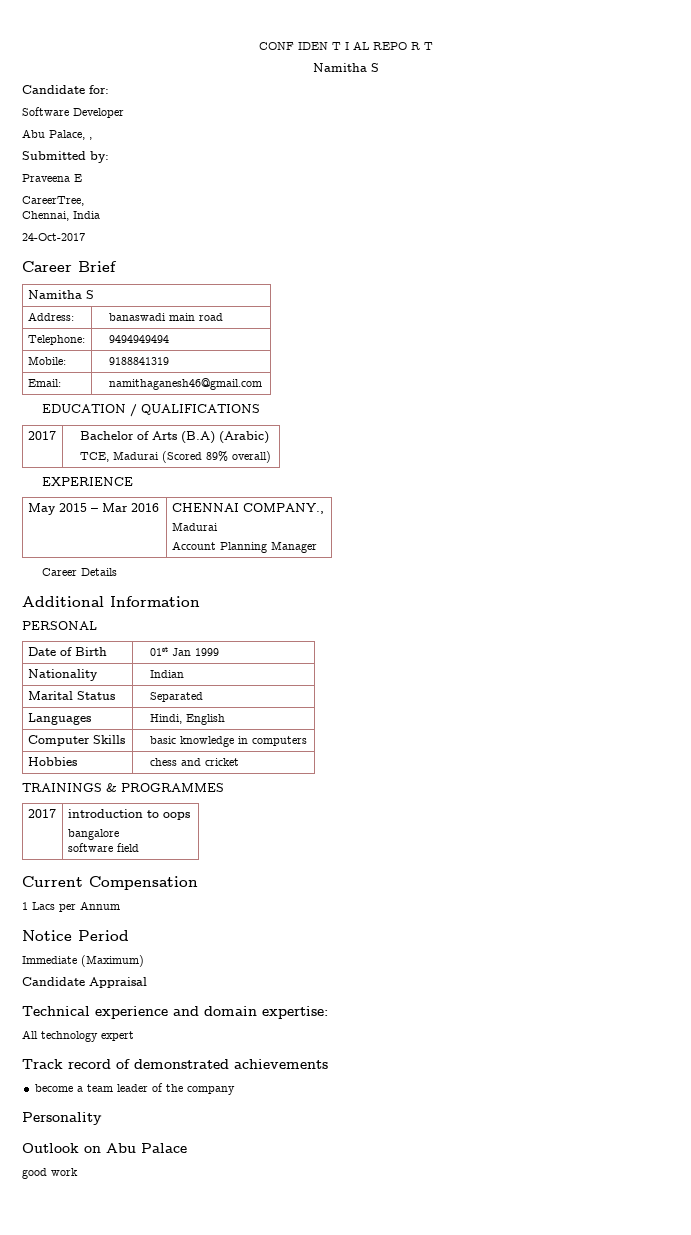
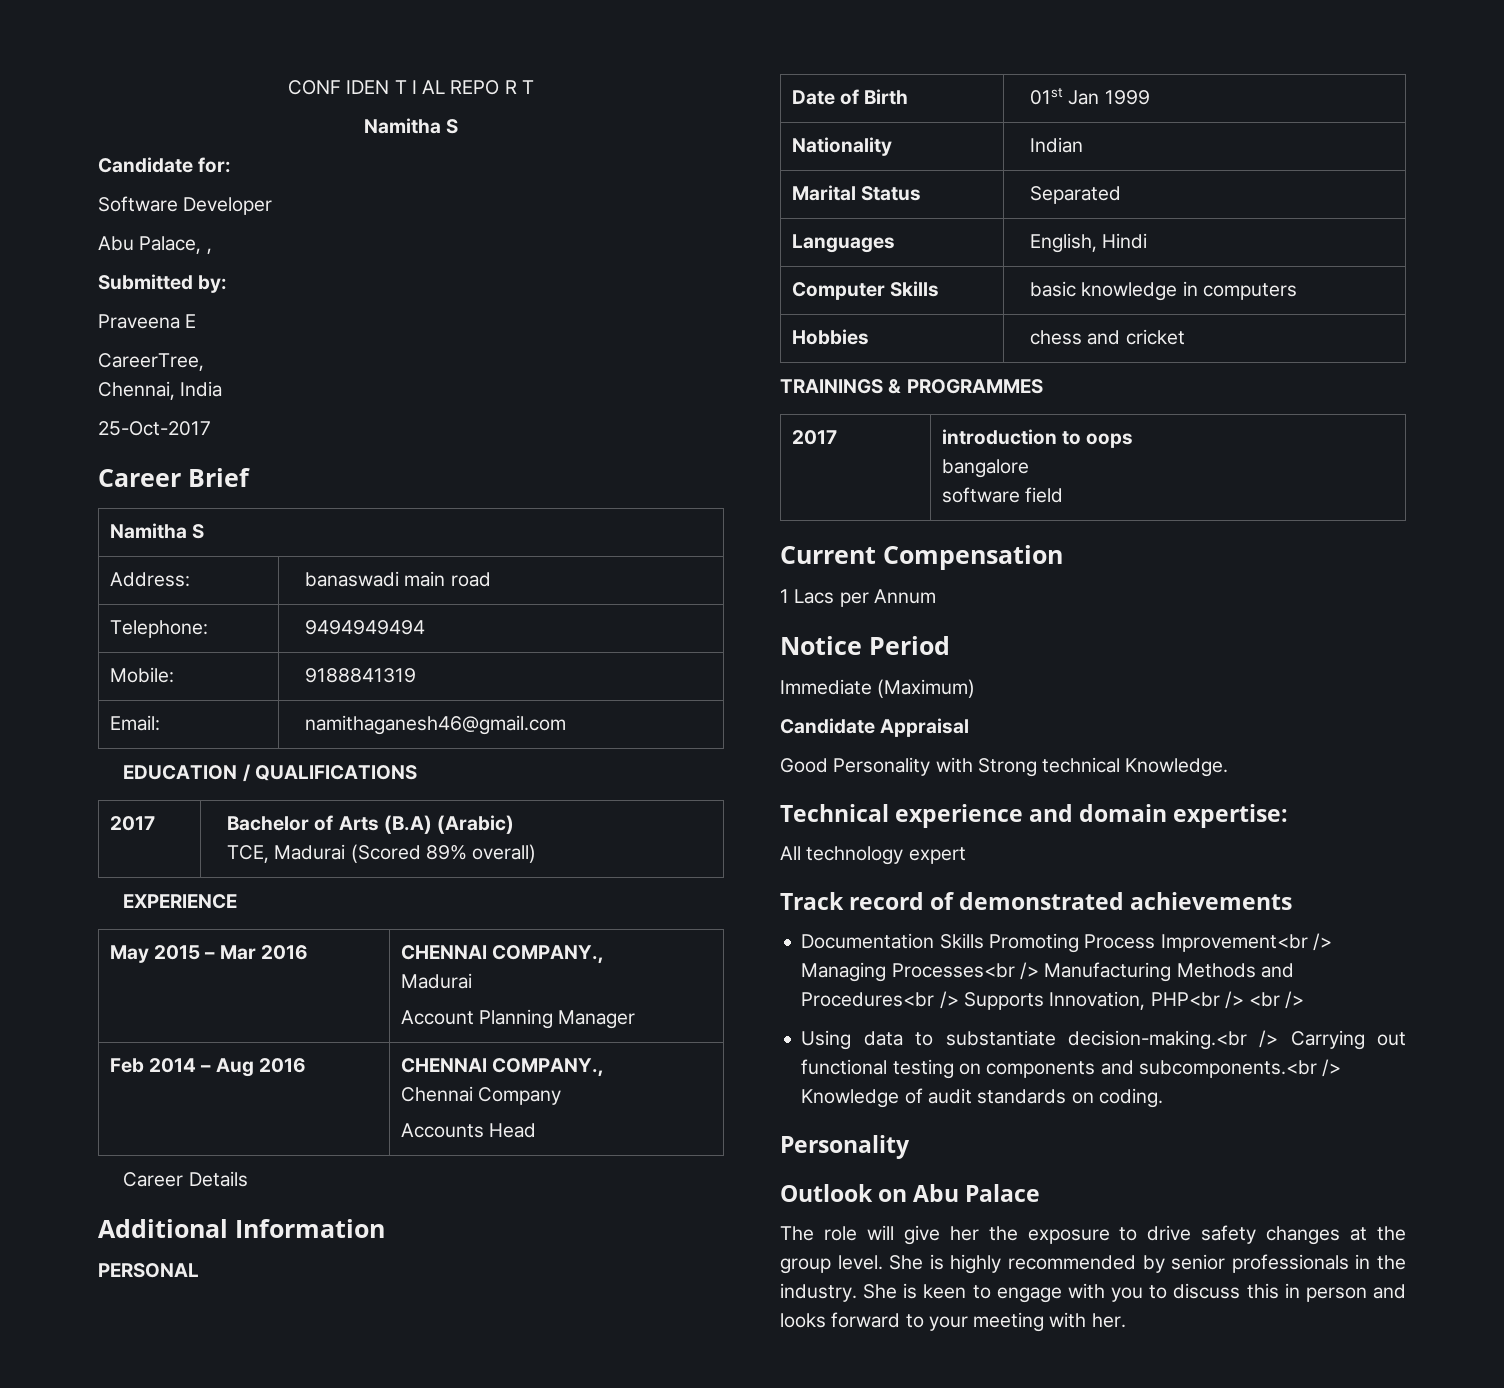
[22,233,85,241] 24-Oct-2017 -> [98,421,211,436] 25-Oct-2017
(317, 547) none -> [109,1058,306,1077] [400,1058,605,1077] [400,1086,562,1105] [400,1123,537,1138] // Feb 2014 – Aug 2016 | CHENNAI COMPANY., // Chennai Company // Accounts Head
[150,714,226,725] Hindi, English -> [1030,233,1148,253] English, Hindi
(147, 982) none -> [780,757,1229,777] // Good Personality with Strong technical Knowledge.
[34,1083,235,1095] become a team leader of the company -> [801,933,1332,953] [801,962,1294,982] [801,991,1305,1010] [801,1030,1406,1050] [801,1059,1342,1079] [801,1088,1163,1108] Documentation Skills Promoting Process Improvement<br /> Managing Processes<br /> Manufacturing Methods and Procedures<br /> Supports Innovation, PHP<br /> <br /> // Using data to substantiate decision-making.<br /> Carrying out functional testing on components and subcomponents.<br /> Knowledge of audit standards on coding.
[22,1168,78,1179] good work -> [780,1225,1406,1245] [780,1254,1406,1274] [780,1283,1406,1303] [780,1312,1126,1332] The role will give her the exposure to drive safety changes at the group level. She is highly recommended by senior professionals in the industry. She is keen to engage with you to discuss this in person and looks forward to your meeting with her.

